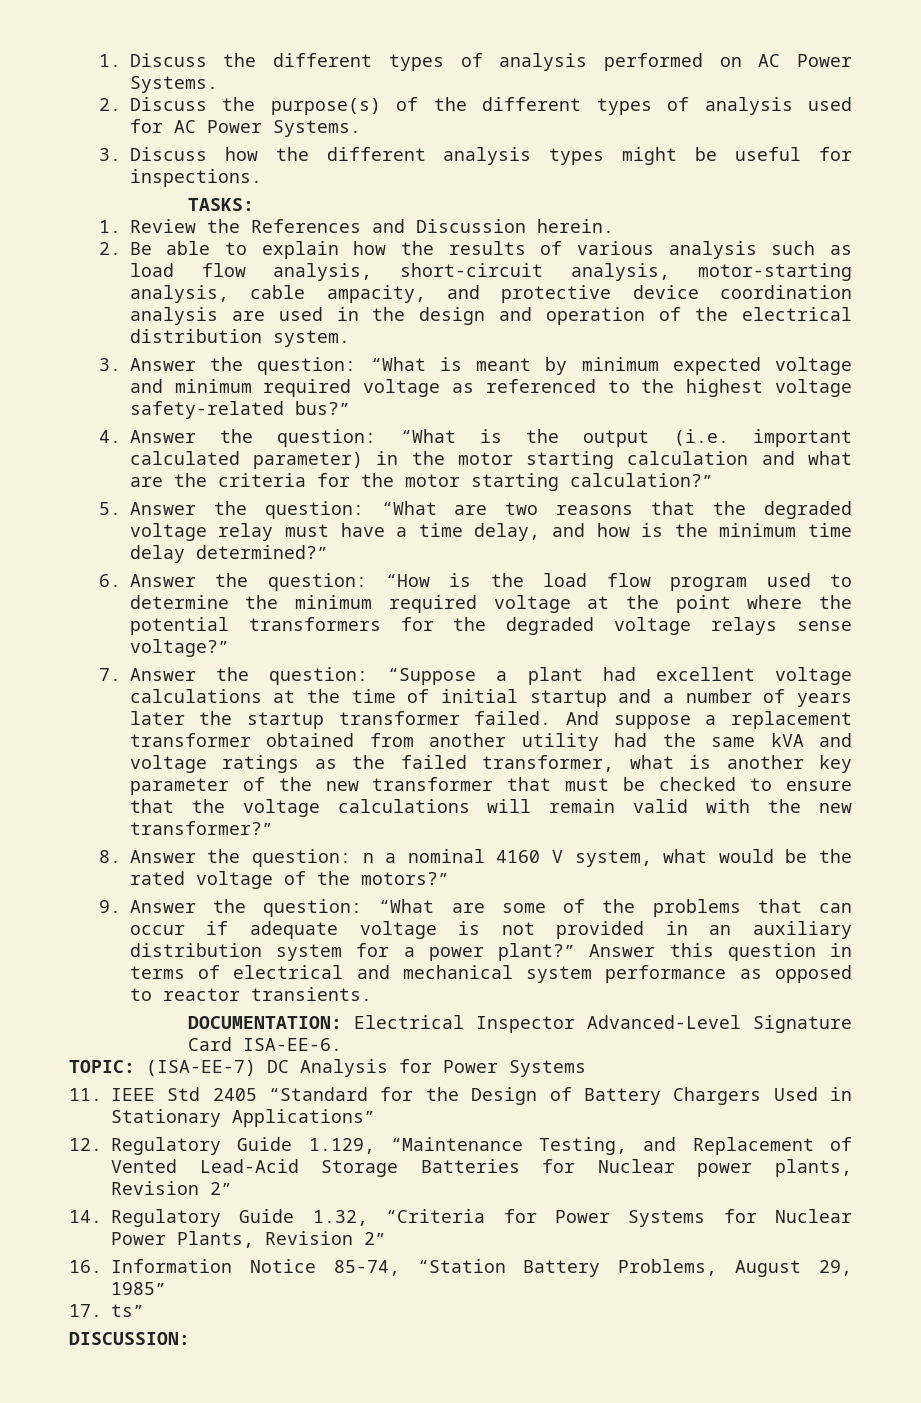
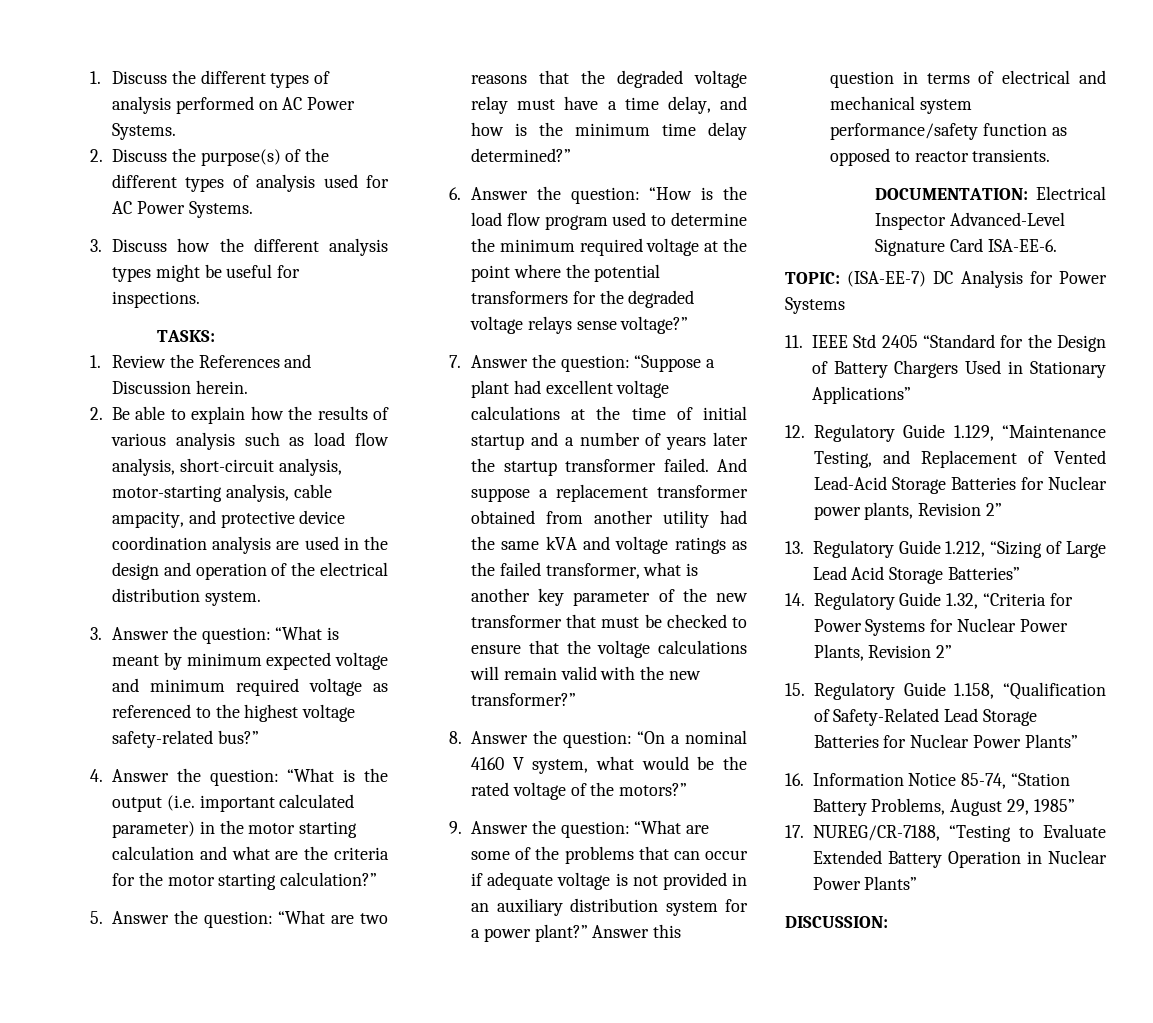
[362,853,374,863] n -> [637,731,666,744] “On
[605,965,727,983] performance -> [830,123,1047,140] performance/safety function
[69,1209,295,1227] 14. Regulatory Guide -> [785,540,1106,558] [812,566,1020,584] [785,592,942,610] 13. Regulatory Guide 1.212, “Sizing of Large Lead Acid Storage Batteries” // 14. Regulatory Guide
(386, 1238) none -> [785,682,1106,700] [813,708,1037,726] [813,734,1078,748] // 15. Regulatory Guide 1.158, “Qualification of Safety-Related Lead Storage Batteries for Nuclear Power Plants”
[111,1304,144,1317] ts” -> [812,824,1106,842] [812,850,1107,868] [812,876,918,890] NUREG/CR-7188, “Testing to Evaluate Extended Battery Operation in Nuclear Power Plants”

